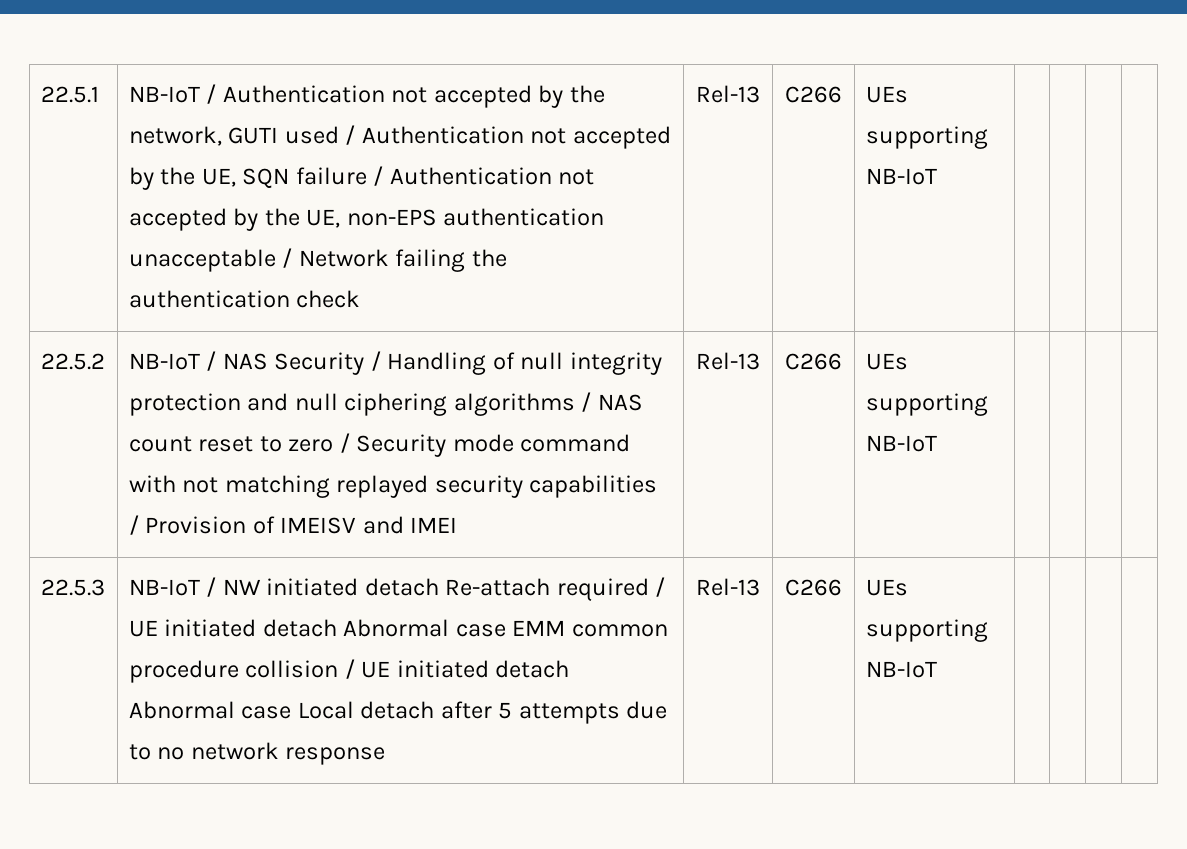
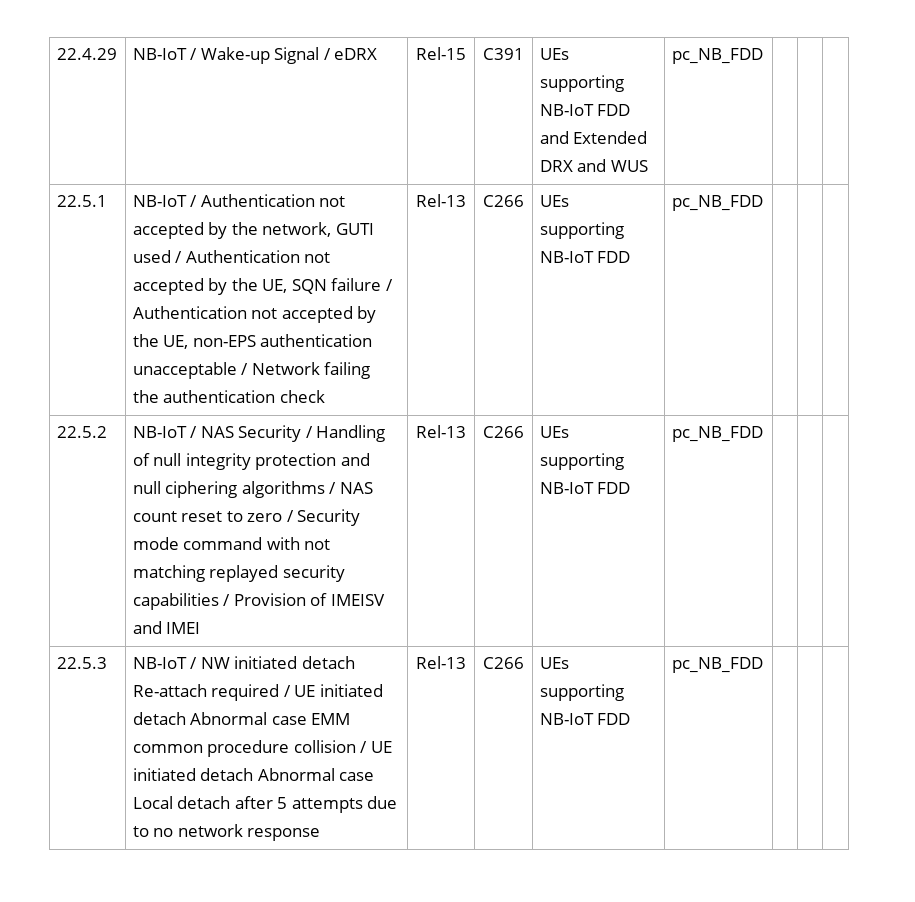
(40, 94) none -> [56,48,117,60] [132,47,378,64] [416,47,466,60] [483,48,524,60] [539,48,569,60] [539,75,624,92] [539,104,631,116] [539,131,648,144] [539,159,648,172] [671,48,763,64] 22.4.29 | NB-IoT / Wake-up Signal / eDRX | Rel-15 | C391 | UEs supporting NB-IoT FDD and Extended DRX and WUS | pc_NB_FDD | | | //
(937, 176) | -> [597,251,631,263] [671,195,763,211] FDD | pc_NB_FDD
(937, 443) | -> [597,482,631,494] [671,426,763,442] FDD | pc_NB_FDD
(937, 669) | -> [597,713,631,725] [671,657,763,673] FDD | pc_NB_FDD

